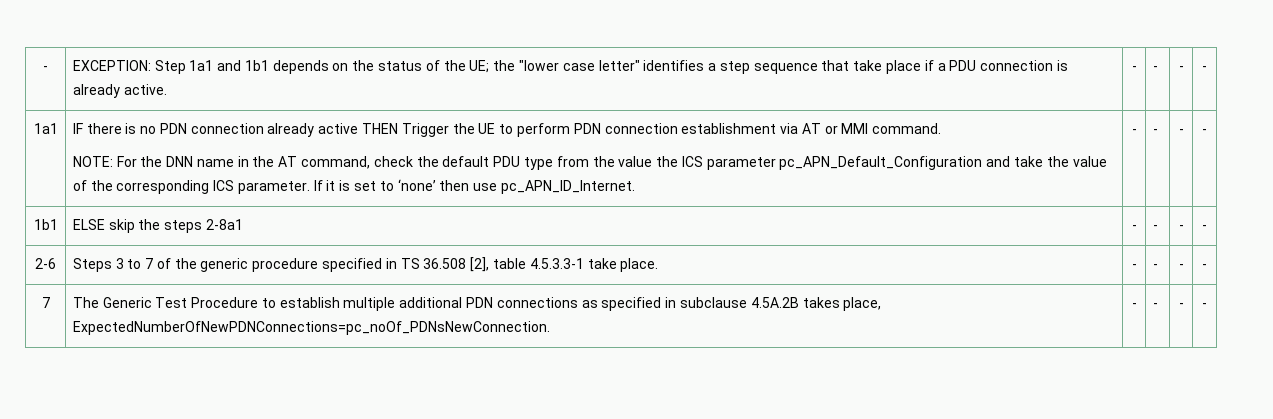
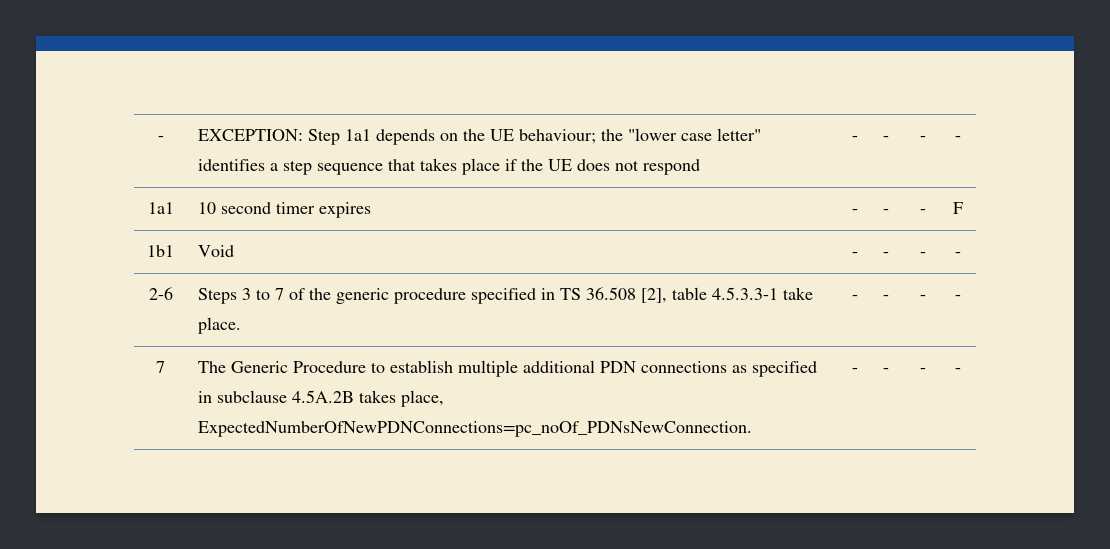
[217,60,269,71] and 1b1 -> (372, 135) none
[378,60,490,73] status of the UE; -> [490,129,597,144] UE behaviour;
[853,60,883,71] take -> [420,158,458,171] takes
[937,60,1068,71] [72,84,167,98] a PDU connection is already active. -> [521,159,701,175] the UE does not respond
[72,123,942,137] [72,156,1107,170] [72,179,635,194] [1131,129,1137,134] [1152,129,1158,134] [1178,129,1184,134] [1202,129,1207,134] IF there is no PDN connection already active THEN Trigger the UE to perform PDN connection establishment via AT or MMI command. // NOTE: For the DNN name in the AT command, check the default PDU type from the value the ICS parameter pc_APN_Default_Configuration and take the value of the corresponding ICS parameter. If it is set to ‘none’ then use pc_APN_ID_Internet. | - | - | - | - -> [198,202,372,218] [851,209,858,214] [883,209,890,214] [919,209,926,214] [952,202,963,214] 10 second timer expires | - | - | - | F
[72,219,243,233] ELSE skip the steps 2-8a1 -> [198,245,235,257] Void
[155,297,188,308] Test -> (289, 367) none

